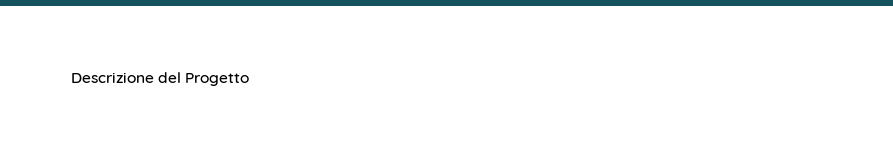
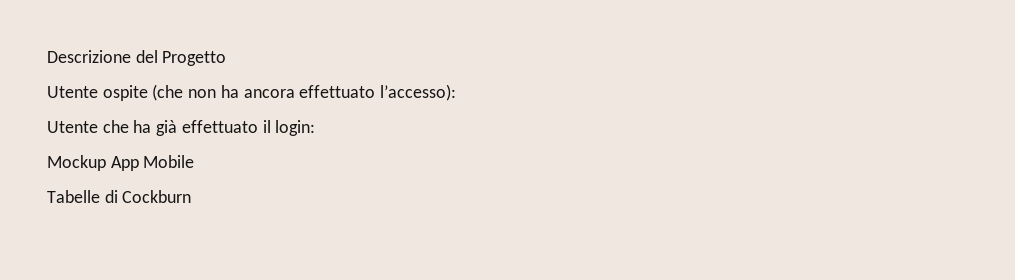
(250, 79) none -> [47,84,457,101] [47,120,316,136] [47,155,195,171] [47,190,192,203] // Utente ospite (che non ha ancora effettuato l’accesso): // Utente che ha già effettuato il login: // Mockup App Mobile // Tabelle di Cockburn

